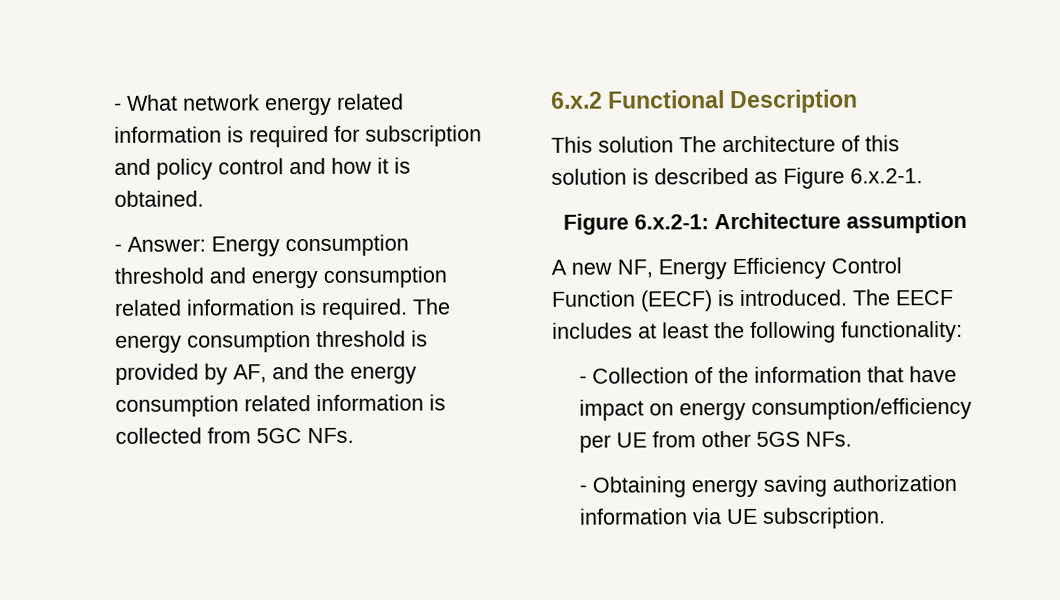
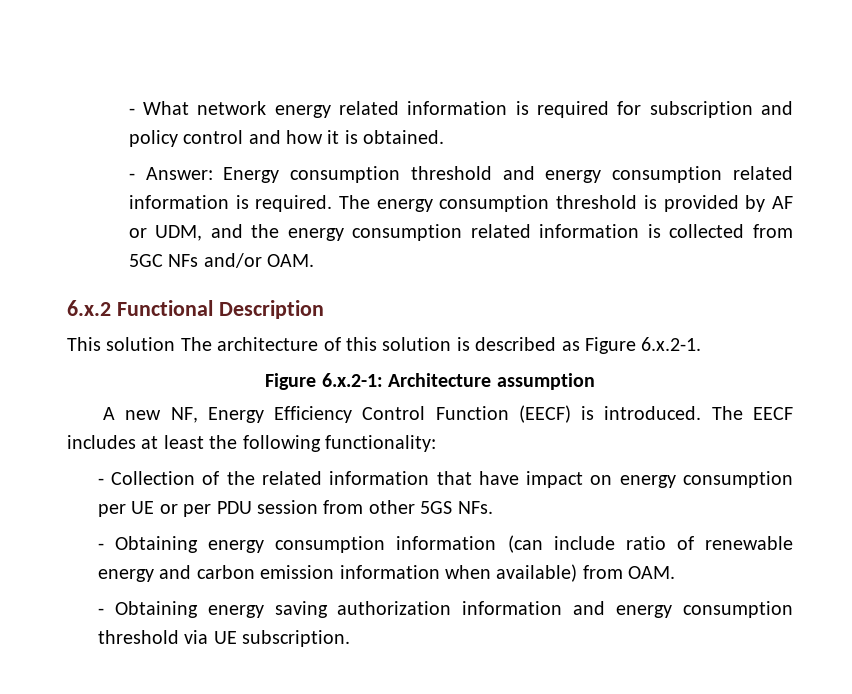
[232,364,267,383] AF, -> [772,196,794,209] [128,225,203,241] AF or UDM,
[306,427,354,444] NFs. -> [168,253,315,268] NFs and/or OAM.
(749, 375) none -> [262,471,323,485] related
[750,397,972,420] consumption/efficiency -> [683,471,794,488] consumption
(647, 440) none -> [159,500,318,517] or per PDU session
(852, 439) none -> [97,535,794,553] [97,564,676,582] // - Obtaining energy consumption information (can include ratio of renewable energy and carbon emission information when available) from OAM.
(688, 516) none -> [573,601,793,618] [97,630,179,644] and energy consumption threshold

